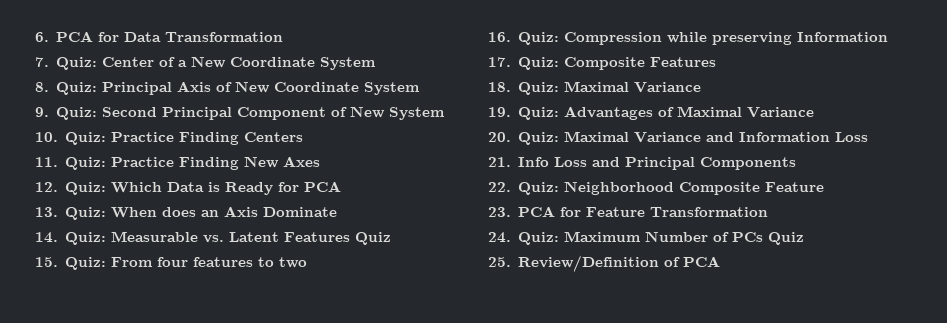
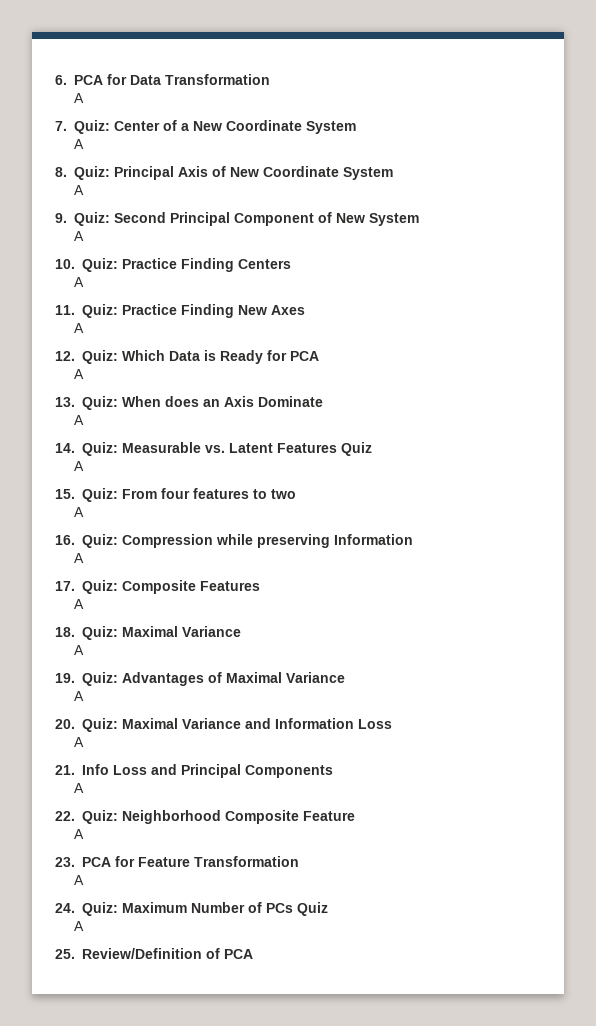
(284, 37) none -> [74,93,85,103] // A
(377, 63) none -> [74,139,85,149] // A
(421, 88) none -> [74,185,85,195] // A
(446, 113) none -> [74,231,85,241] // A
(304, 137) none -> [74,277,85,287] // A
(321, 161) none -> [74,323,85,333] // A
(342, 186) none -> [74,369,85,379] // A
(338, 212) none -> [74,415,85,425] // A
(392, 238) none -> [74,461,85,471] // A
(308, 262) none -> [74,507,85,517] // A
(889, 37) none -> [74,553,85,563] // A
(717, 62) none -> [74,599,85,609] // A
(702, 87) none -> [74,645,85,655] // A
(815, 112) none -> [74,691,85,701] // A
(869, 137) none -> [74,737,85,747] // A
(797, 163) none -> [74,783,85,793] // A
(825, 187) none -> [74,829,85,839] // A
(769, 212) none -> [74,875,85,885] // A
(805, 238) none -> [74,921,85,931] // A

